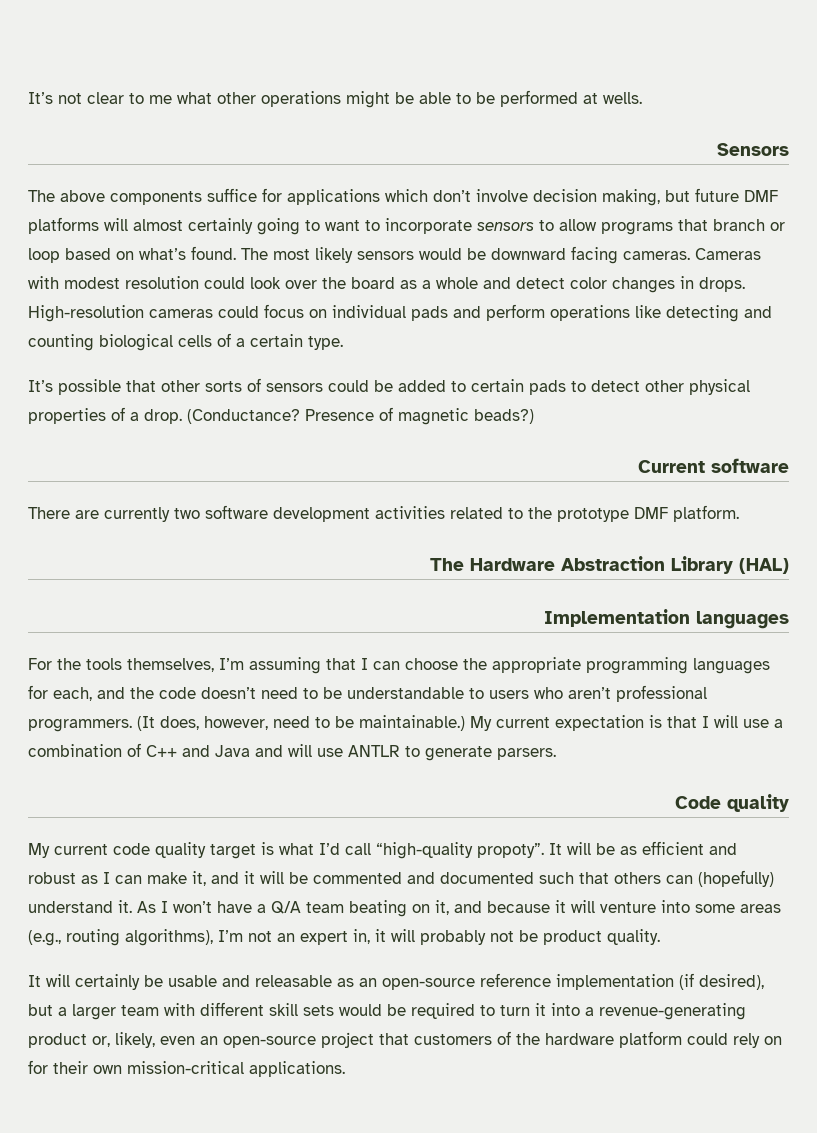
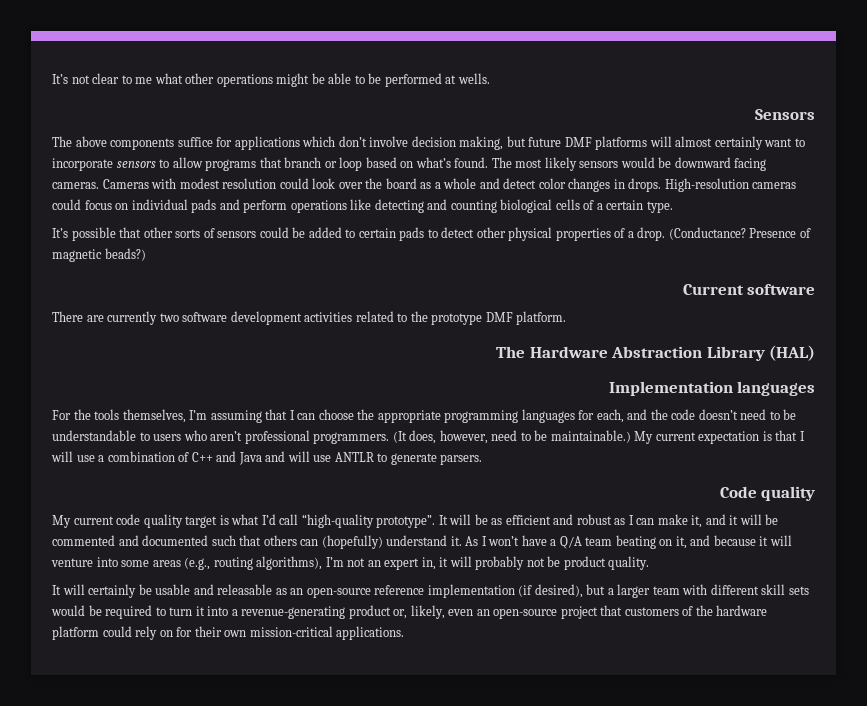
[257,218,320,235] going to -> (763, 143) none
[477,843,544,858] propoty”. -> [376,515,436,528] prototype”.

